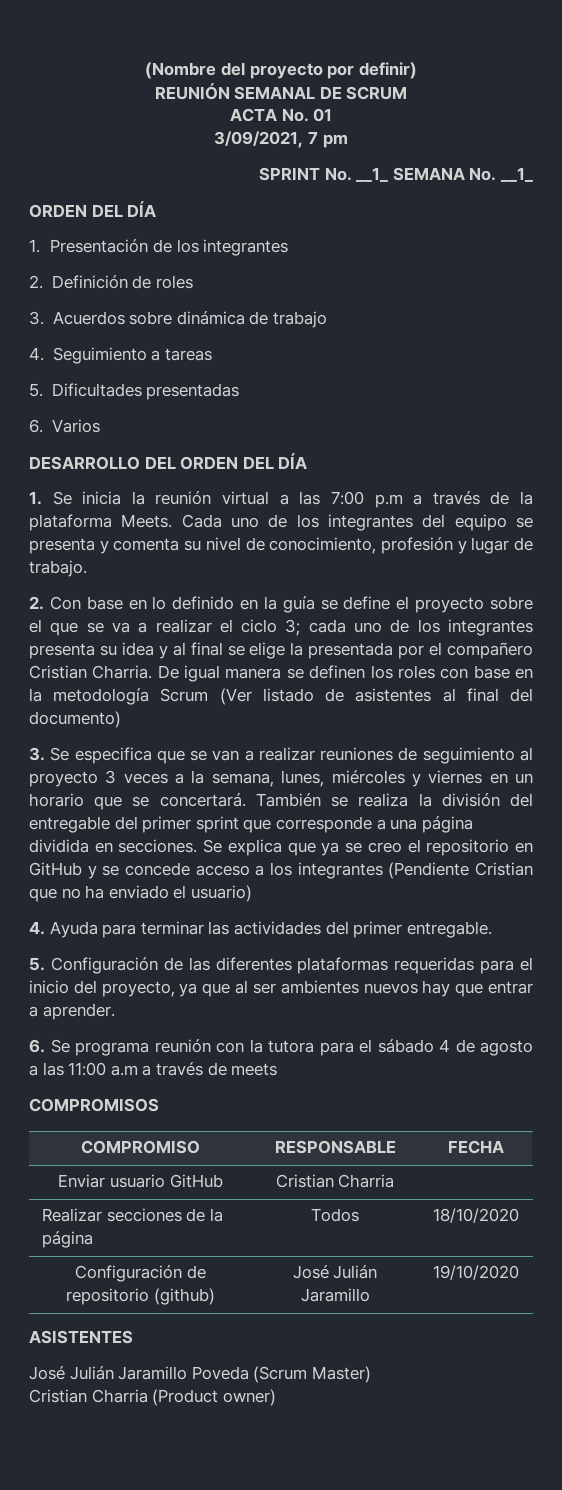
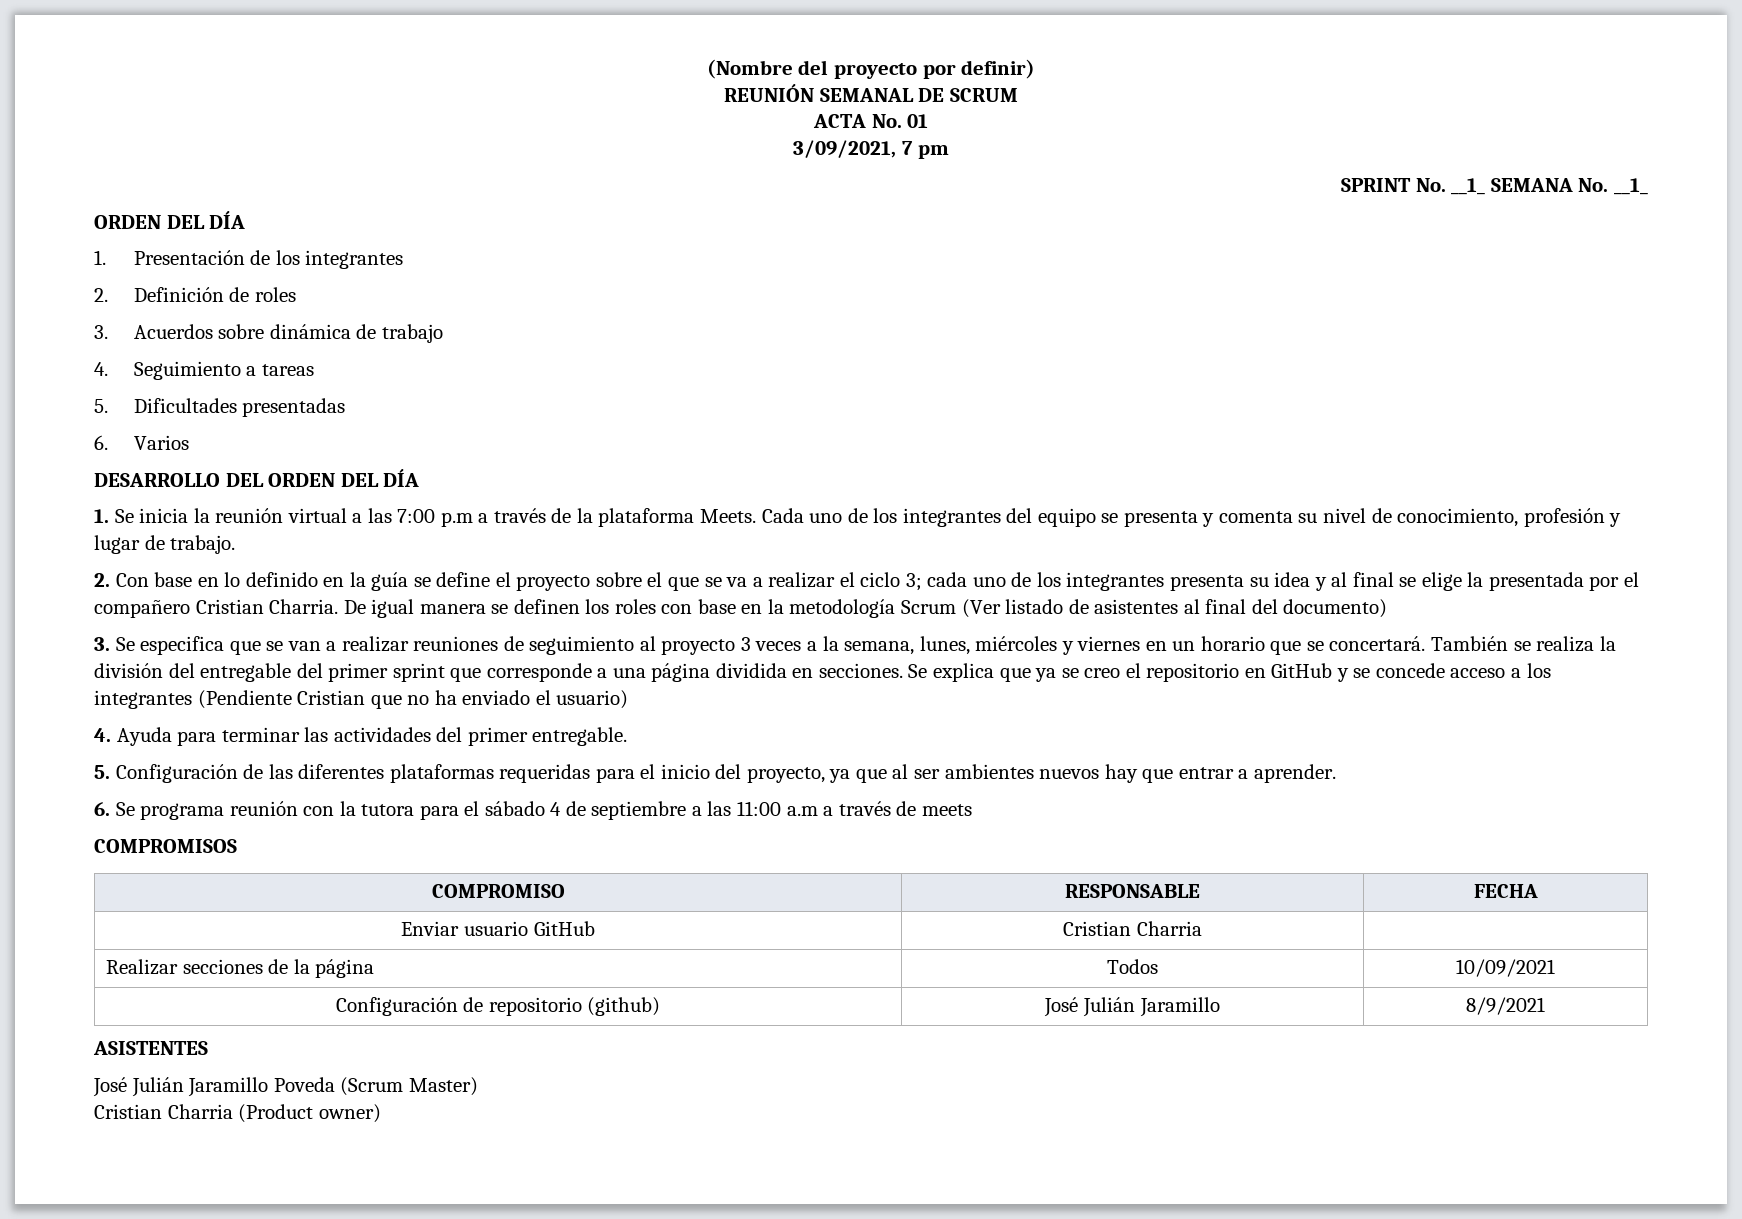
[480,1040,533,1056] agosto -> [591,801,687,820] septiembre
[432,1208,519,1223] 18/10/2020 -> [1456,959,1555,977] 10/09/2021
[432,1265,519,1280] 19/10/2020 -> [1466,997,1545,1015] 8/9/2021

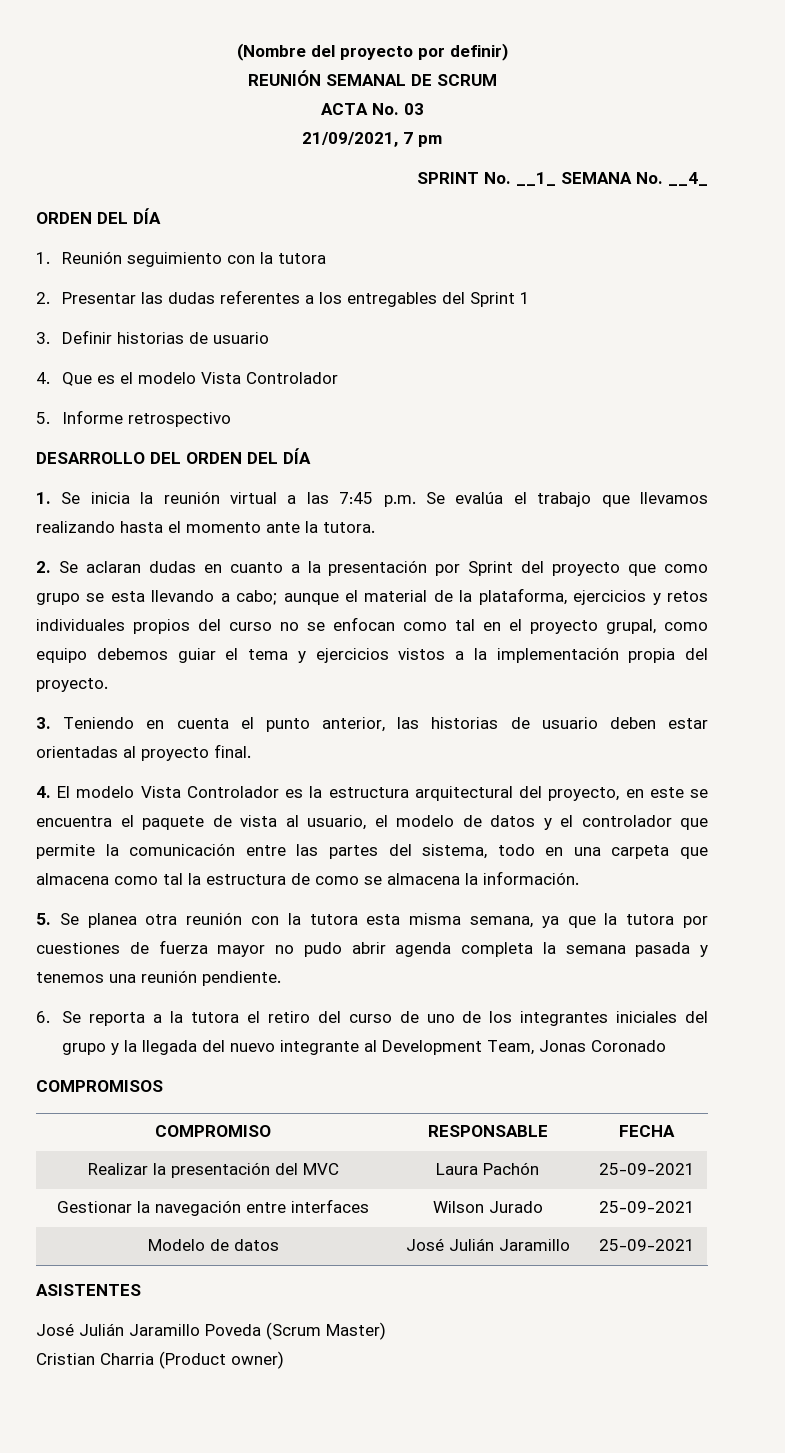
[907,114,929,128] [793,140,897,158] 01 // 3/09/2021, -> [403,103,424,115] [302,132,398,147] 03 // 21/09/2021,
[1614,178,1649,195] [94,211,246,229] [94,250,404,269] [94,287,296,302] [94,324,443,343] [94,361,314,380] [94,398,346,417] [94,435,189,450] __1_ // ORDEN DEL DÍA // 1. Presentación de los integrantes // 2. Definición de roles // 3. Acuerdos sobre dinámica de trabajo // 4. Seguimiento a tareas // 5. Dificultades presentadas // 6. Varios -> [668,172,708,186] [36,208,161,224] [36,251,327,267] [36,290,531,307] [36,330,270,344] [36,372,339,386] [36,410,232,427] __4_ // ORDEN DEL DÍA // 1. Reunión seguimiento con la tutora // 2. Presentar las dudas referentes a los entregables del Sprint 1 // 3. Definir historias de usuario // 4. Que es el modelo Vista Controlador // 5. Informe retrospectivo
[397,508,1622,527] [94,535,236,554] [94,572,1639,591] [94,599,1388,618] [94,636,1616,655] [94,663,1551,682] [94,690,629,709] [94,727,628,746] [94,764,1336,783] [94,801,972,820] [94,839,237,853] [431,884,565,898] [1065,884,1200,898] [1473,884,1538,898] [401,921,595,936] [1063,921,1202,936] [106,959,375,978] [1107,959,1158,974] [1456,959,1555,977] [335,997,661,1016] 7:00 p.m a través de la plataforma Meets. Cada uno de los integrantes del equipo se presenta y comenta su nivel de conocimiento, profesión y lugar de trabajo. // 2. Con base en lo definido en la guía se define el proyecto sobre el que se va a realizar el ciclo 3; cada uno de los integrantes presenta su idea y al final se elige la presentada por el compañero Cristian Charria. De igual manera se definen los roles con base en la metodología Scrum (Ver listado de asistentes al final del documento) // 3. Se especifica que se van a realizar reuniones de seguimiento al proyecto 3 veces a la semana, lunes, miércoles y viernes en un horario que se concertará. También se realiza la división del entregable del primer sprint que corresponde a una página dividida en secciones. Se explica que ya se creo el repositorio en GitHub y se concede acceso a los integrantes (Pendiente Cristian que no ha enviado el usuario) // 4. Ayuda para terminar las actividades del primer entregable. // 5. Configuración de las diferentes plataformas requeridas para el inicio del proyecto, ya que al ser ambientes nuevos hay que entrar a aprender. // 6. Se programa reunión con la tutora para el sábado 4 de septiembre a las 11:00 a.m a través de meets // COMPROMISOS // COMPROMISO | RESPONSABLE | FECHA // Enviar usuario GitHub | Cristian Charria | // Realizar secciones de la página | Todos | 10/09/2021 // Configuración de repositorio (github) -> [339,492,708,507] [36,521,375,533] [36,560,709,576] [36,588,709,605] [36,617,708,634] [36,647,708,663] [36,678,108,692] [36,717,708,732] [36,744,251,761] [36,786,709,801] [36,815,708,830] [36,843,708,859] [36,871,579,885] [36,912,708,928] [36,940,708,957] [36,970,281,986] [36,1011,708,1026] [62,1040,667,1055] [36,1080,163,1092] [155,1125,271,1137] [427,1125,548,1137] [619,1125,675,1137] [87,1162,339,1178] [435,1162,539,1175] [598,1163,695,1175] [57,1199,369,1216] [432,1201,543,1213] [598,1201,695,1213] [147,1239,279,1251] 7:45 p.m. Se evalúa el trabajo que llevamos realizando hasta el momento ante la tutora. // 2. Se aclaran dudas en cuanto a la presentación por Sprint del proyecto que como grupo se esta llevando a cabo; aunque el material de la plataforma, ejercicios y retos individuales propios del curso no se enfocan como tal en el proyecto grupal, como equipo debemos guiar el tema y ejercicios vistos a la implementación propia del proyecto. // 3. Teniendo en cuenta el punto anterior, las historias de usuario deben estar orientadas al proyecto final. // 4. El modelo Vista Controlador es la estructura arquitectural del proyecto, en este se encuentra el paquete de vista al usuario, el modelo de datos y el controlador que permite la comunicación entre las partes del sistema, todo en una carpeta que almacena como tal la estructura de como se almacena la información. // 5. Se planea otra reunión con la tutora esta misma semana, ya que la tutora por cuestiones de fuerza mayor no pudo abrir agenda completa la semana pasada y tenemos una reunión pendiente. // 6. Se reporta a la tutora el retiro del curso de uno de los integrantes iniciales del grupo y la llegada del nuevo integrante al Development Team, Jonas Coronado // COMPROMISOS // COMPROMISO | RESPONSABLE | FECHA // Realizar la presentación del MVC | Laura Pachón | 25-09-2021 // Gestionar la navegación entre interfaces | Wilson Jurado | 25-09-2021 // Modelo de datos
[1466,997,1545,1015] 8/9/2021 -> [598,1239,695,1251] 25-09-2021

